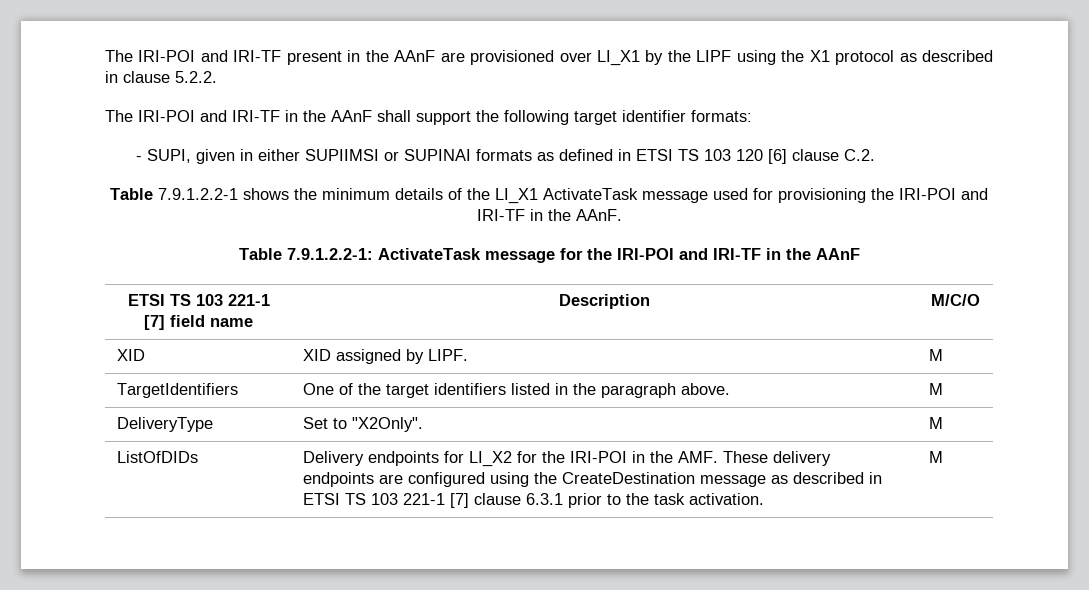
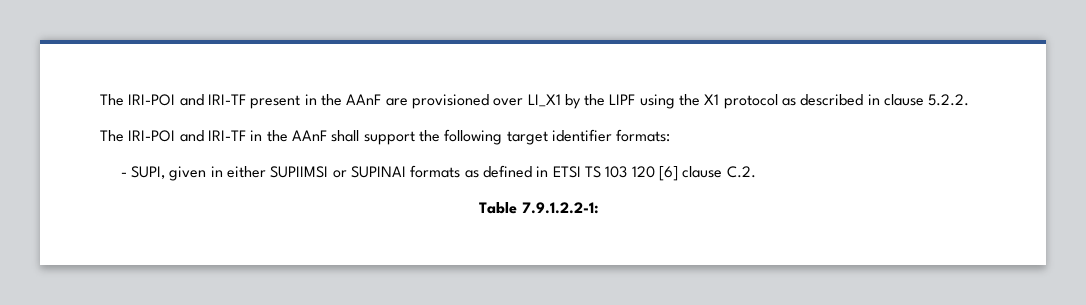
[158,188,988,204] [476,209,622,221] [238,248,860,263] [127,294,270,306] [144,315,253,330] [559,294,650,309] [930,294,980,306] [117,349,146,361] [303,349,469,364] [929,349,944,361] [117,383,239,398] [303,383,731,398] [929,383,944,395] [117,417,214,432] [303,417,424,432] [929,417,944,429] [117,451,199,463] [303,451,832,467] [303,472,883,487] [303,493,765,508] [929,451,944,463] 7.9.1.2.2-1 shows the minimum details of the LI_X1 ActivateTask message used for provisioning the IRI-POI and IRI-TF in the AAnF. // Table 7.9.1.2.2-1: ActivateTask message for the IRI-POI and IRI-TF in the AAnF // ETSI TS 103 221-1 [7] field name | Description | M/C/O // XID | XID assigned by LIPF. | M // TargetIdentifiers | One of the target identifiers listed in the paragraph above. | M // DeliveryType | Set to "X2Only". | M // ListOfDIDs | Delivery endpoints for LI_X2 for the IRI-POI in the AMF. These delivery endpoints are configured using the CreateDestination message as described in ETSI TS 103 221-1 [7] clause 6.3.1 prior to the task activation. | M -> [521,202,599,214] 7.9.1.2.2-1:

